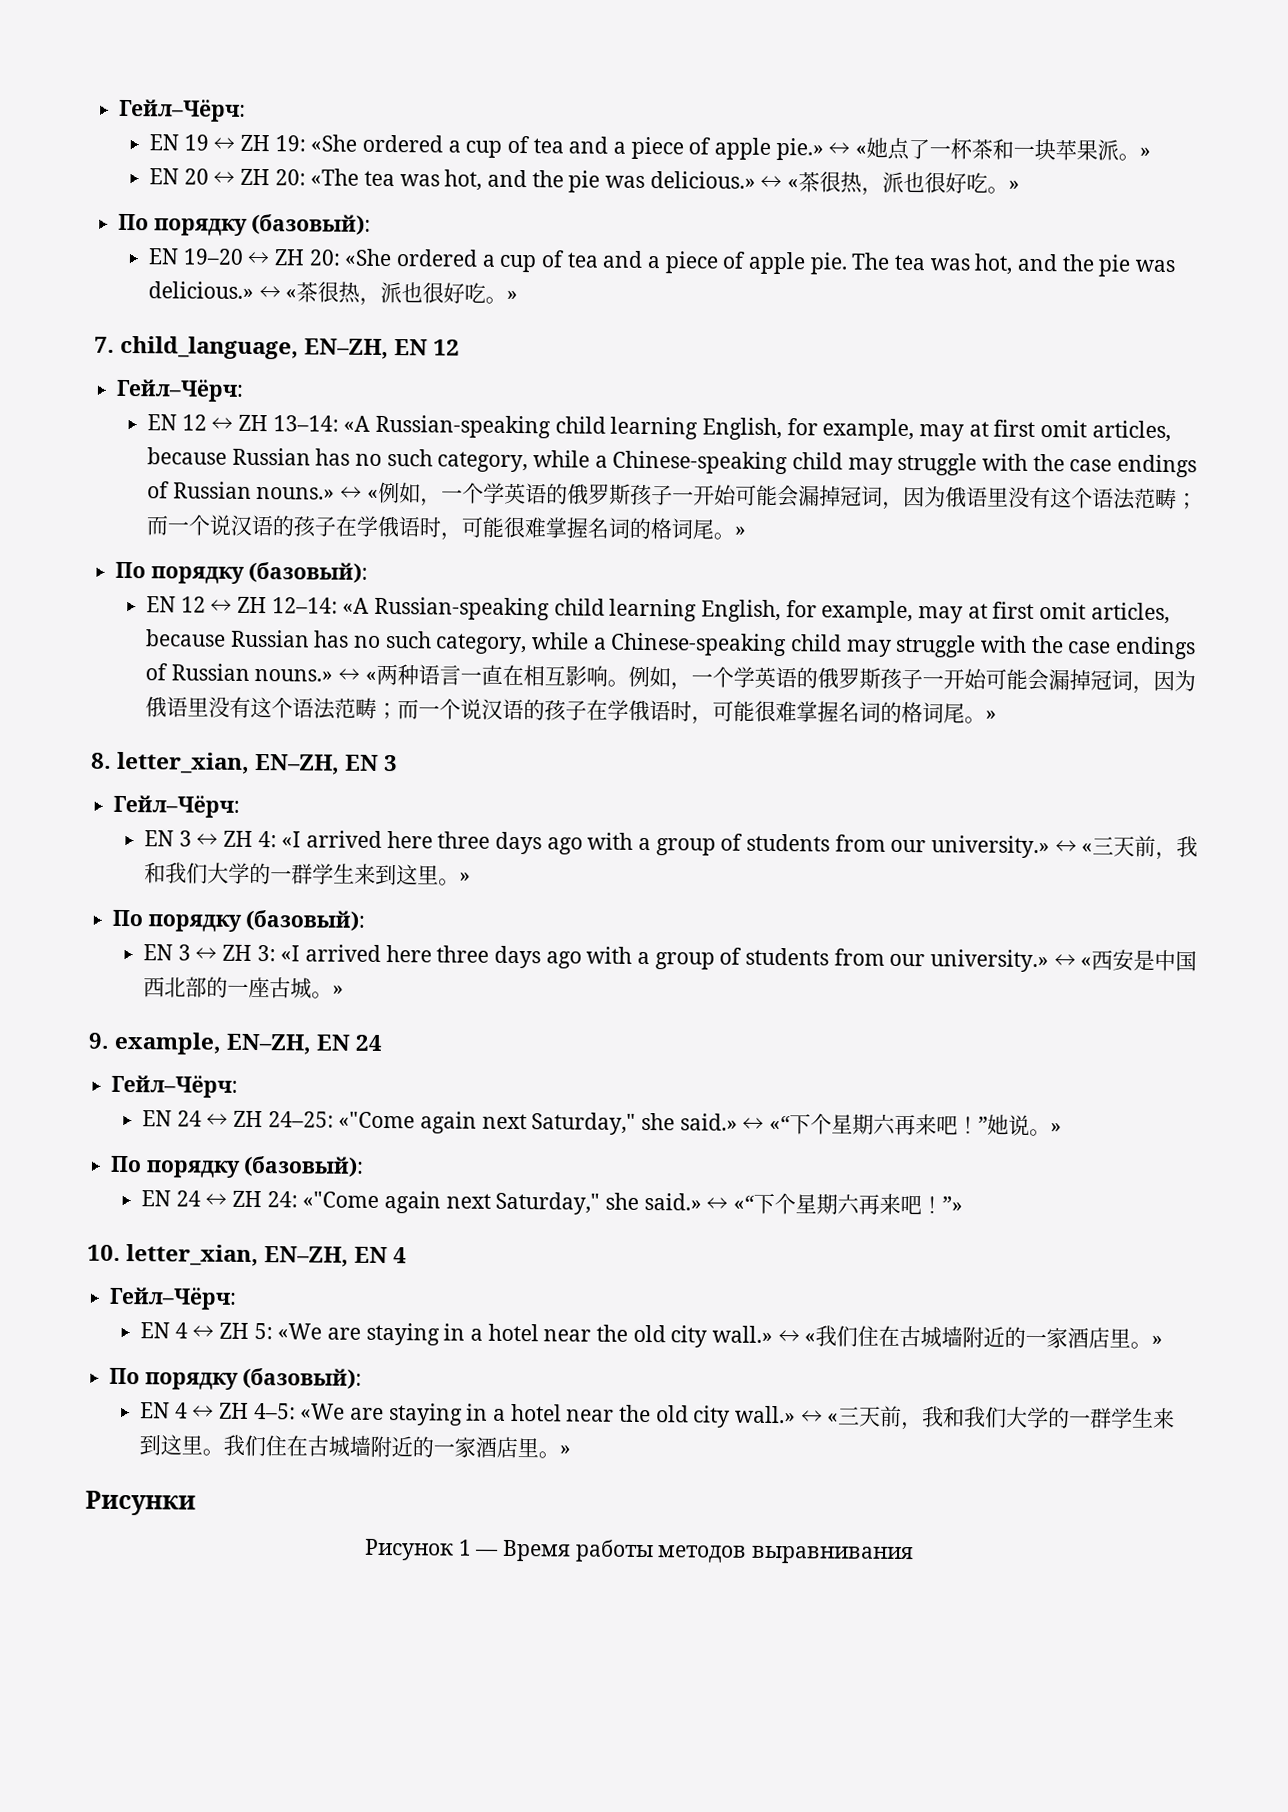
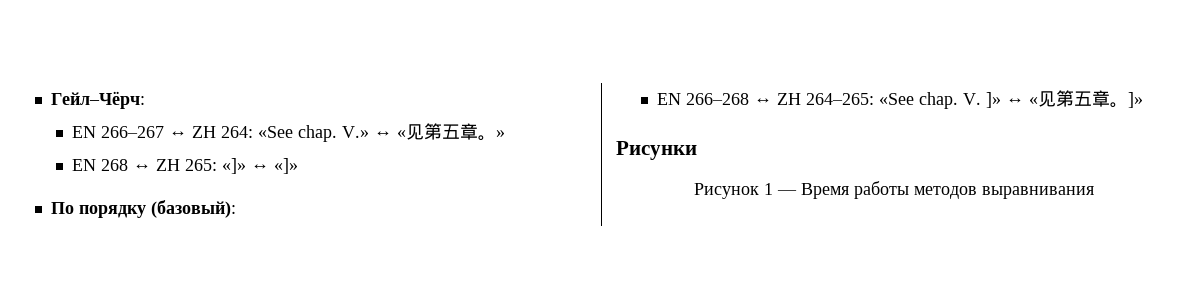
[119,98,247,122] [149,134,1120,161] Гейл–Чёрч: // EN 19 ↔ ZH 19: «She ordered a cup of tea and a piece of apple pie.» ↔ «她点了一杯茶和一块苹果派 -> [50,91,145,109] [72,123,479,142] Гейл–Чёрч: // EN 266–267 ↔ ZH 264: «See chap. V.» ↔ «见第五章
[183,168,1021,196] [118,213,372,236] [148,248,1176,277] [148,281,519,306] [94,335,461,360] [116,378,245,402] [147,414,1171,443] [147,447,1198,478] [147,481,1198,510] [146,514,747,541] [115,561,369,584] [146,596,1170,625] [145,629,1197,660] [145,663,1196,694] [145,696,998,725] [91,751,399,775] [113,794,241,818] [144,830,1199,861] [144,862,472,886] [112,909,366,932] [143,944,1198,973] [143,976,345,999] [88,1031,384,1055] [111,1074,239,1098] [142,1110,1063,1137] [110,1155,365,1178] [141,1190,964,1215] [87,1244,408,1267] [109,1286,238,1310] [140,1322,1164,1349] [109,1367,363,1390] [140,1402,1176,1431] [139,1434,572,1459] 20 ↔ ZH 20: «The tea was hot, and the pie was delicious.» ↔ «茶很热，派也很好吃。» // По порядку (базовый): // EN 19–20 ↔ ZH 20: «She ordered a cup of tea and a piece of apple pie. The tea was hot, and the pie was delicious.» ↔ «茶很热，派也很好吃。» // 7. child_language, EN–ZH, EN 12 // Гейл–Чёрч: // EN 12 ↔ ZH 13–14: «A Russian-speaking child learning English, for example, may at first omit articles, because Russian has no such category, while a Chinese-speaking child may struggle with the case endings of Russian nouns.» ↔ «例如，一个学英语的俄罗斯孩子一开始可能会漏掉冠词，因为俄语里没有这个语法范畴；而一个说汉语的孩子在学俄语时，可能很难掌握名词的格词尾。» // По порядку (базовый): // EN 12 ↔ ZH 12–14: «A Russian-speaking child learning English, for example, may at first omit articles, because Russian has no such category, while a Chinese-speaking child may struggle with the case endings of Russian nouns.» ↔ «两种语言一直在相互影响。例如，一个学英语的俄罗斯孩子一开始可能会漏掉冠词，因为俄语里没有这个语法范畴；而一个说汉语的孩子在学俄语时，可能很难掌握名词的格词尾。» // 8. letter_xian, EN–ZH, EN 3 // Гейл–Чёрч: // EN 3 ↔ ZH 4: «I arrived here three days ago with a group of students from our university.» ↔ «三天前，我和我们大学的一群学生来到这里。» // По порядку (базовый): // EN 3 ↔ ZH 3: «I arrived here three days ago with a group of students from our university.» ↔ «西安是中国西北部的一座古城。» // 9. example, EN–ZH, EN 24 // Гейл–Чёрч: // EN 24 ↔ ZH 24–25: «"Come again next Saturday," she said.» ↔ «“下个星期六再来吧！”她说。» // По порядку (базовый): // EN 24 ↔ ZH 24: «"Come again next Saturday," she said.» ↔ «“下个星期六再来吧！”» // 10. letter_xian, EN–ZH, EN 4 // Гейл–Чёрч: // EN 4 ↔ ZH 5: «We are staying in a hotel near the old city wall.» ↔ «我们住在古城墙附近的一家酒店里。» // По порядку (базовый): // EN 4 ↔ ZH 4–5: «We are staying in a hotel near the old city wall.» ↔ «三天前，我和我们大学的一群学生来到这里。我们住在古城墙附近的一家酒店里。» -> [101,158,299,174] [50,200,236,218] [657,90,1144,109] 268 ↔ ZH 265: «]» ↔ «]» // По порядку (базовый): // EN 266–268 ↔ ZH 264–265: «See chap. V. ]» ↔ «见第五章。]»

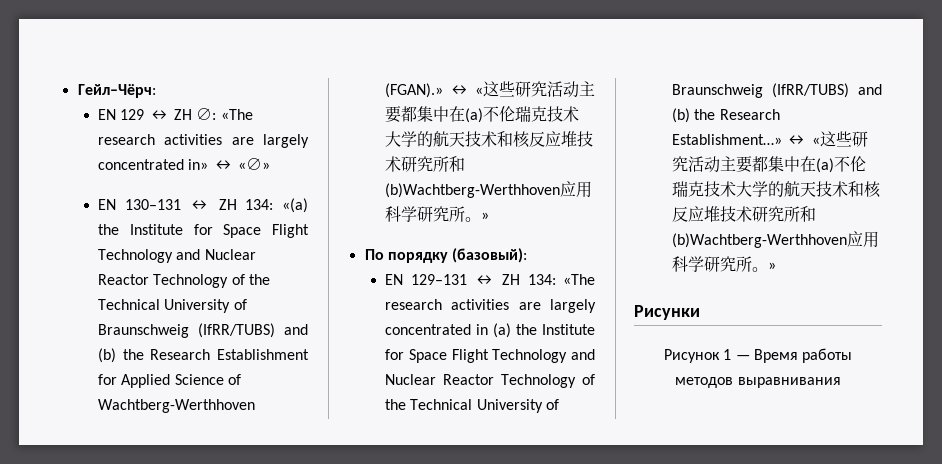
[101,123,506,142] [72,158,299,174] 266–267 ↔ ZH 264: «See chap. V.» ↔ «见第五章。» // EN 268 ↔ ZH 265: «]» ↔ «]» -> [120,108,253,120] [98,134,309,148] [98,158,271,170] [98,198,308,213] [98,224,309,238] [98,249,256,263] [98,274,271,288] [98,299,247,313] [98,323,308,338] [98,348,309,363] [98,374,242,388] [98,399,256,413] [385,81,595,98] [385,106,580,123] [385,131,594,148] [385,156,466,172] [385,181,593,198] [385,206,490,222] 129 ↔ ZH ∅: «The research activities are largely concentrated in» ↔ «∅» // EN 130–131 ↔ ZH 134: «(a) the Institute for Space Flight Technology and Nuclear Reactor Technology of the Technical University of Braunschweig (IfRR/TUBS) and (b) the Research Establishment for Applied Science of Wachtberg-Werthhoven (FGAN).» ↔ «这些研究活动主要都集中在(a)不伦瑞克技术大学的航天技术和核反应堆技术研究所和(b)Wachtberg-Werthhoven应用科学研究所。»
[686,90,1144,109] 266–268 ↔ ZH 264–265: «See chap. V. ]» ↔ «见第五章。]» -> [410,274,595,285] [385,299,596,313] [385,323,595,338] [385,349,595,363] [385,374,595,388] [385,399,560,413] [672,83,882,98] [672,108,780,123] [672,131,868,147] [672,156,867,173] [672,181,882,198] [672,206,817,222] [672,231,880,248] [672,256,777,272] 129–131 ↔ ZH 134: «The research activities are largely concentrated in (a) the Institute for Space Flight Technology and Nuclear Reactor Technology of the Technical University of Braunschweig (IfRR/TUBS) and (b) the Research Establishment…» ↔ «这些研究活动主要都集中在(a)不伦瑞克技术大学的航天技术和核反应堆技术研究所和(b)Wachtberg-Werthhoven应用科学研究所。»

